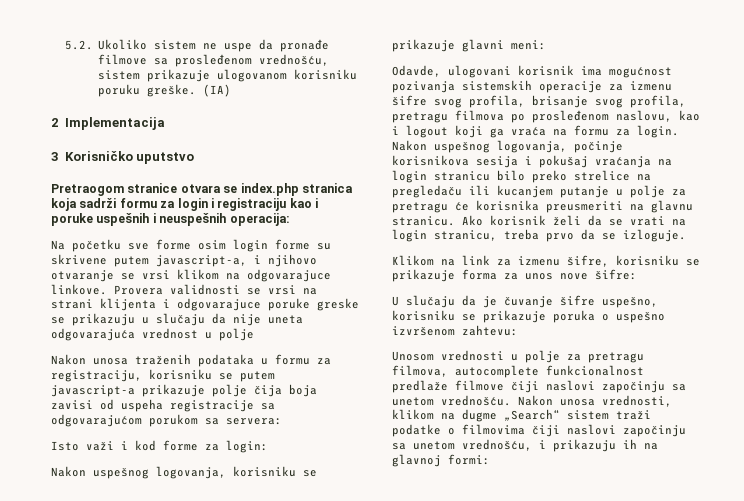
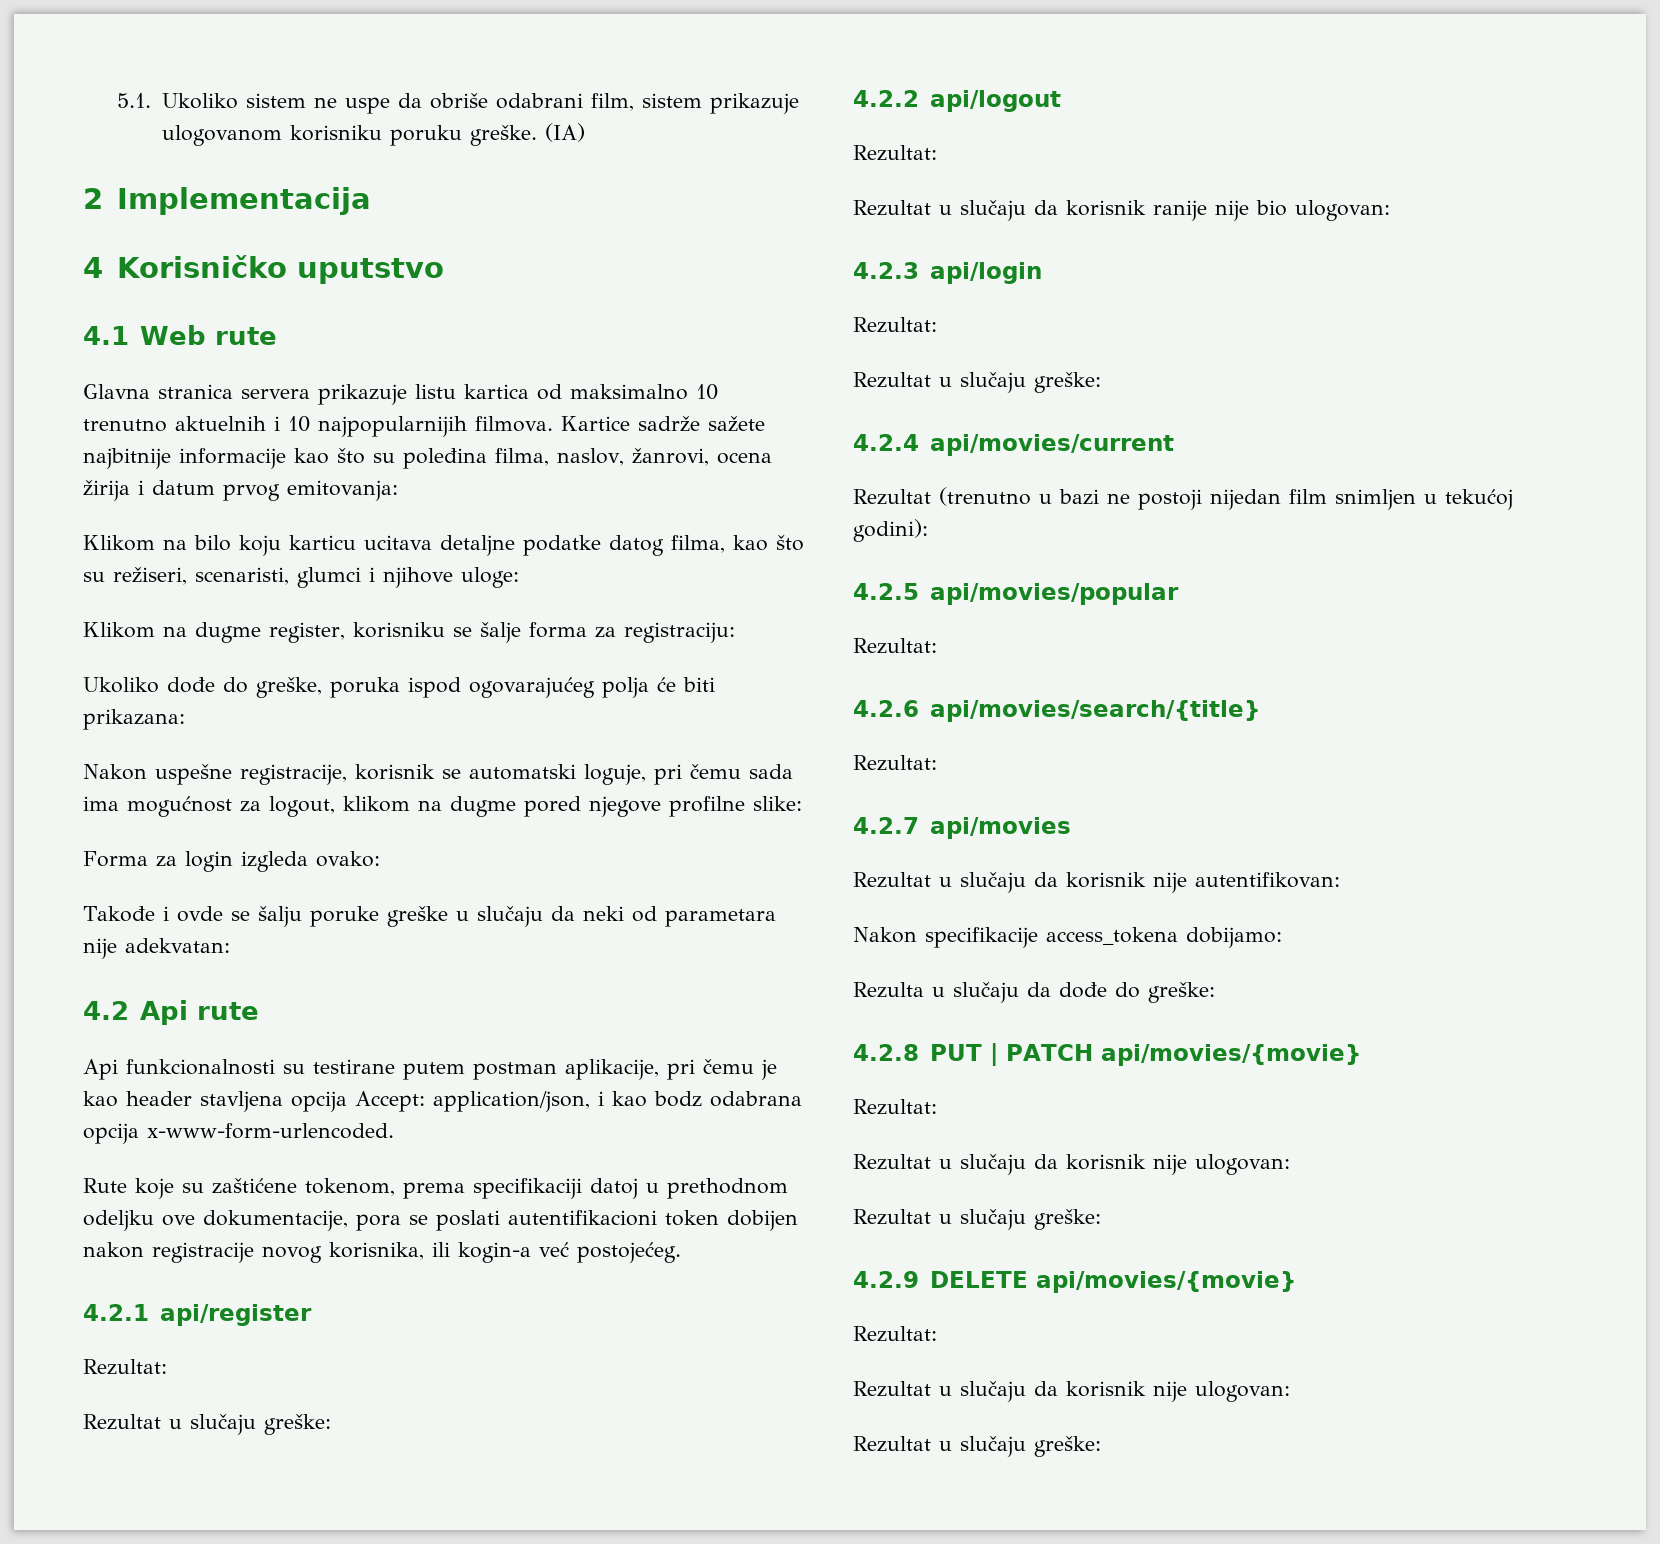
[64,40,93,50] 5.2. -> [117,93,152,108] 5.1.
[280,39,330,52] [98,54,330,67] pronađe filmove sa prosleđenom vrednošću, -> [430,93,635,111] obriše odabrani film,
[51,152,58,161] 3 -> [83,257,103,278] 4
[51,183,353,196] [51,198,318,211] [51,213,290,226] [51,239,331,252] [51,254,317,267] [51,269,331,282] [51,284,317,295] [51,298,359,311] [51,313,303,326] [51,328,254,341] [51,354,331,367] [51,369,275,382] [51,384,317,397] [51,399,275,412] [51,414,282,427] [51,440,268,453] [51,466,317,479] [392,39,546,52] [392,65,672,78] [392,80,672,93] [392,95,686,108] [392,110,700,123] [392,125,679,138] [392,140,623,153] [392,155,672,168] [392,170,651,183] [392,185,686,198] [392,200,693,213] [392,215,686,226] [392,229,686,242] [392,255,700,267] [392,269,637,282] [392,295,658,308] [392,310,665,323] [392,325,518,336] [392,350,644,363] [392,365,644,378] [392,380,686,393] [392,395,672,407] [392,409,651,422] [392,424,686,437] [392,439,658,452] [392,454,490,467] Pretraogom stranice otvara se index.php stranica koja sadrži formu za login i registraciju kao i poruke uspešnih i neuspešnih operacija: // Na početku sve forme osim login forme su skrivene putem javascript-a, i njihovo otvaranje se vrsi klikom na odgovarajuce linkove. Provera validnosti se vrsi na strani klijenta i odgovarajuce poruke greske se prikazuju u slučaju da nije uneta odgovarajuća vrednost u polje // Nakon unosa traženih podataka u formu za registraciju, korisniku se putem javascript-a prikazuje polje čija boja zavisi od uspeha registracije sa odgovarajućom porukom sa servera: // Isto važi i kod forme za login: // Nakon uspešnog logovanja, korisniku se prikazuje glavni meni: // Odavde, ulogovani korisnik ima mogućnost pozivanja sistemskih operacije za izmenu šifre svog profila, brisanje svog profila, pretragu filmova po prosleđenom naslovu, kao i logout koji ga vraća na formu za login. Nakon uspešnog logovanja, počinje korisnikova sesija i pokušaj vraćanja na login stranicu bilo preko strelice na pregledaču ili kucanjem putanje u polje za pretragu će korisnika preusmeriti na glavnu stranicu. Ako korisnik želi da se vrati na login stranicu, treba prvo da se izloguje. // Klikom na link za izmenu šifre, korisniku se prikazuje forma za unos nove šifre: // U slučaju da je čuvanje šifre uspešno, korisniku se prikazuje poruka o uspešno izvršenom zahtevu: // Unosom vrednosti u polje za pretragu filmova, autocomplete funkcionalnost predlaže filmove čiji naslovi započinju sa unetom vrednošću. Nakon unosa vrednosti, klikom na dugme „Search“ sistem traži podatke o filmovima čiji naslovi započinju sa unetom vrednošću, i prikazuju ih na glavnoj formi: -> [83,325,277,345] [83,384,718,405] [83,416,765,437] [83,448,772,469] [83,480,398,501] [83,535,804,556] [83,567,519,588] [83,622,735,643] [83,677,715,698] [83,709,185,730] [83,764,793,785] [83,796,802,817] [83,851,380,872] [83,906,776,927] [83,938,230,959] [83,1000,259,1025] [83,1059,777,1080] [83,1091,802,1112] [83,1123,394,1144] [83,1178,788,1199] [83,1210,798,1231] [83,1242,681,1263] [83,1304,312,1326] [83,1359,167,1375] [83,1414,331,1435] [853,90,1061,112] [853,145,937,161] [853,200,1390,221] [853,262,1042,284] [853,317,937,333] [853,372,1101,393] [853,434,1174,456] [853,487,1513,510] [853,519,928,542] [853,583,1179,605] [853,638,937,654] [853,700,1260,722] [853,755,937,771] [853,817,1071,839] [853,872,1340,893] [853,927,1282,948] [853,982,1215,1003] [853,1043,1361,1066] [853,1099,937,1115] [853,1154,1290,1175] [853,1209,1101,1230] [853,1271,1296,1293] [853,1326,937,1342] [853,1381,1290,1402] [853,1436,1101,1457] 4.1 Web rute // Glavna stranica servera prikazuje listu kartica od maksimalno 10 trenutno aktuelnih i 10 najpopularnijih filmova. Kartice sadrže sažete najbitnije informacije kao što su poleđina filma, naslov, žanrovi, ocena žirija i datum prvog emitovanja: // Klikom na bilo koju karticu ucitava detaljne podatke datog filma, kao što su režiseri, scenaristi, glumci i njihove uloge: // Klikom na dugme register, korisniku se šalje forma za registraciju: // Ukoliko dođe do greške, poruka ispod ogovarajućeg polja će biti prikazana: // Nakon uspešne registracije, korisnik se automatski loguje, pri čemu sada ima mogućnost za logout, klikom na dugme pored njegove profilne slike: // Forma za login izgleda ovako: // Takođe i ovde se šalju poruke greške u slučaju da neki od parametara nije adekvatan: // 4.2 Api rute // Api funkcionalnosti su testirane putem postman aplikacije, pri čemu je kao header stavljena opcija Accept: application/json, i kao bodz odabrana opcija x-www-form-urlencoded. // Rute koje su zaštićene tokenom, prema specifikaciji datoj u prethodnom odeljku ove dokumentacije, pora se poslati autentifikacioni token dobijen nakon registracije novog korisnika, ili kogin-a već postojećeg. // 4.2.1 api/register // Rezultat: // Rezultat u slučaju greške: // 4.2.2 api/logout // Rezultat: // Rezultat u slučaju da korisnik ranije nije bio ulogovan: // 4.2.3 api/login // Rezultat: // Rezultat u slučaju greške: // 4.2.4 api/movies/current // Rezultat (trenutno u bazi ne postoji nijedan film snimljen u tekućoj godini): // 4.2.5 api/movies/popular // Rezultat: // 4.2.6 api/movies/search/{title} // Rezultat: // 4.2.7 api/movies // Rezultat u slučaju da korisnik nije autentifikovan: // Nakon specifikacije access_tokena dobijamo: // Rezulta u slučaju da dođe do greške: // 4.2.8 PUT | PATCH api/movies/{movie} // Rezultat: // Rezultat u slučaju da korisnik nije ulogovan: // Rezultat u slučaju greške: // 4.2.9 DELETE api/movies/{movie} // Rezultat: // Rezultat u slučaju da korisnik nije ulogovan: // Rezultat u slučaju greške:

